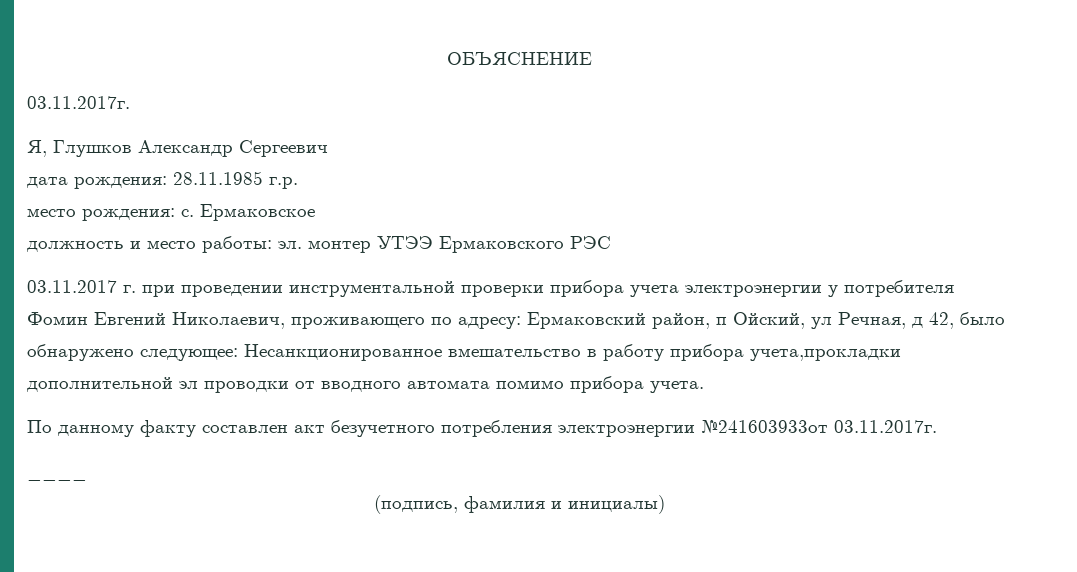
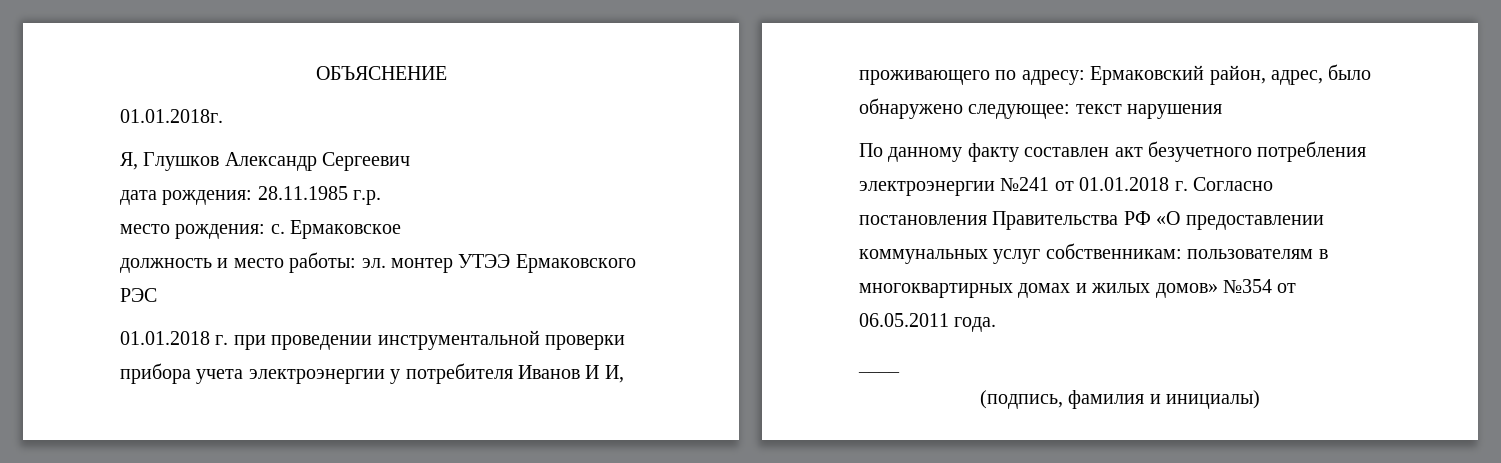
[27,96,130,109] 03.11.2017г. -> [120,109,223,123] 01.01.2018г.
[27,280,117,293] 03.11.2017 -> [120,331,210,345] 01.01.2018
[27,312,285,329] Фомин Евгений Николаевич, -> [518,365,624,383] Иванов И И,
[716,312,1005,329] [27,344,901,361] [27,376,704,393] п Ойский, ул Речная, д 42, было обнаружено следующее: Несанкционированное вмешательство в работу прибора учета,прокладки дополнительной эл проводки от вводного автомата помимо прибора учета. -> [1271,64,1372,85] [859,98,1223,119] адрес, было обнаружено следующее: текст нарушения
[701,420,937,433] №241603933от 03.11.2017г. -> [1000,177,1273,191] [859,211,1324,230] [859,243,1328,264] [859,279,1297,298] [859,313,997,332] №241 от 01.01.2018 г. Согласно постановления Правительства РФ «О предоставлении коммунальных услуг собственникам: пользователям в многоквартирных домах и жилых домов» №354 от 06.05.2011 года.

